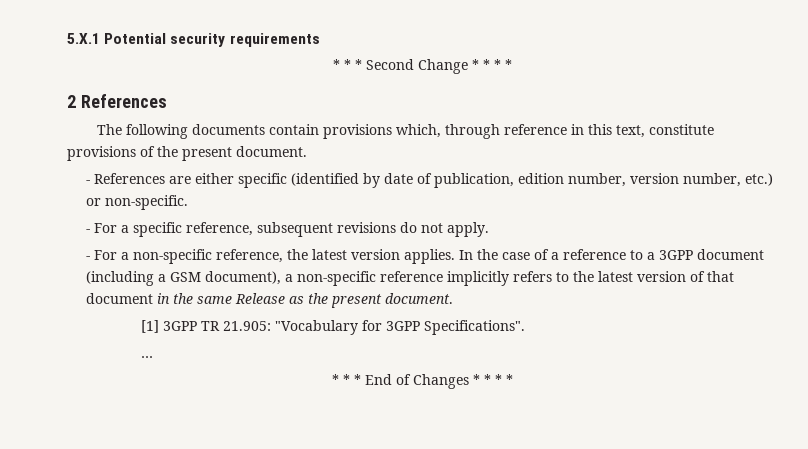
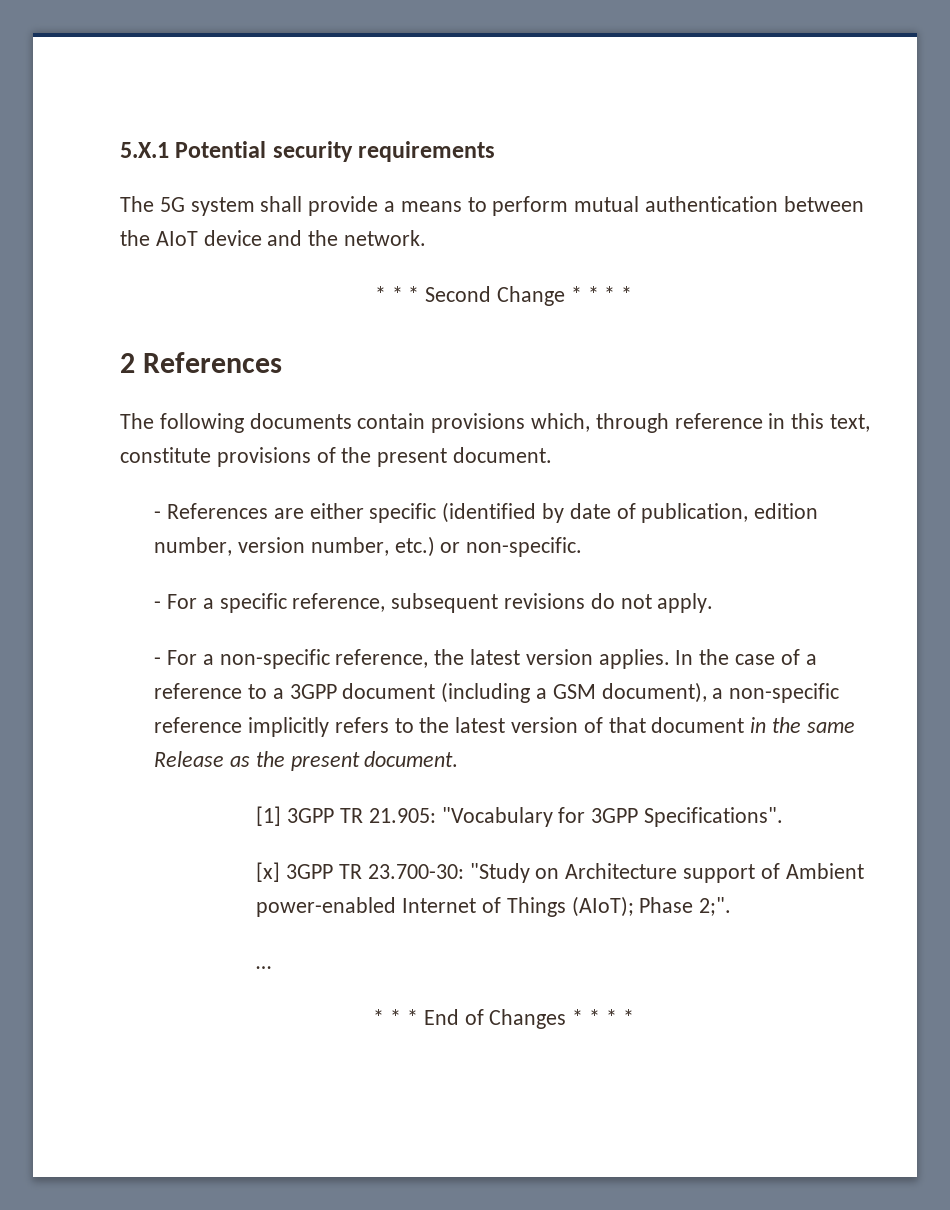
(320, 40) none -> [120,196,864,216] [120,230,427,246] // The 5G system shall provide a means to perform mutual authentication between the AIoT device and the network.
(526, 327) none -> [256,862,864,883] [256,896,732,917] // [x] 3GPP TR 23.700-30: "Study on Architecture support of Ambient power-enabled Internet of Things (AIoT); Phase 2;".

